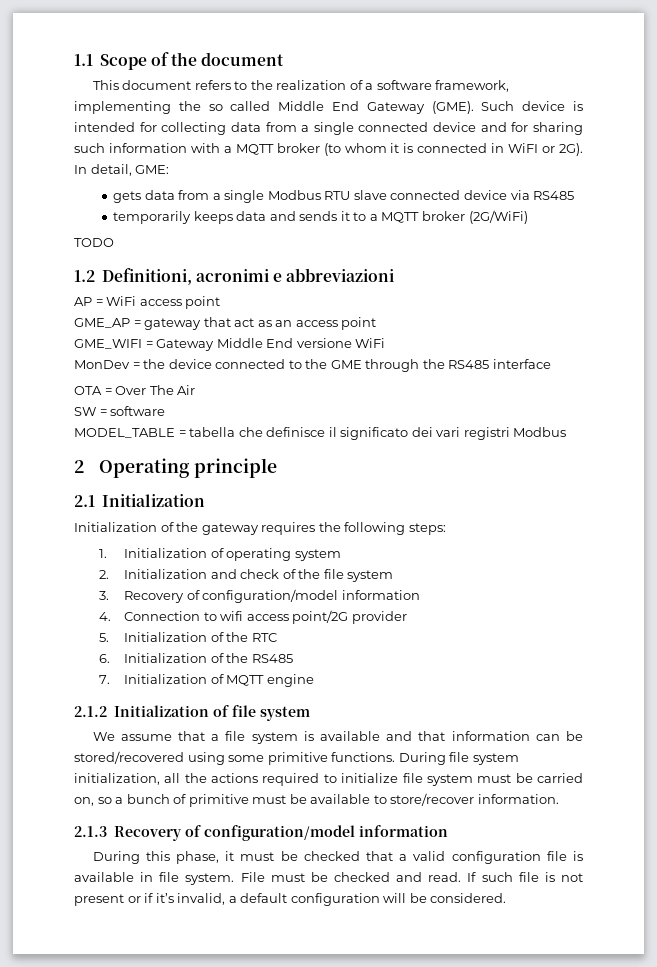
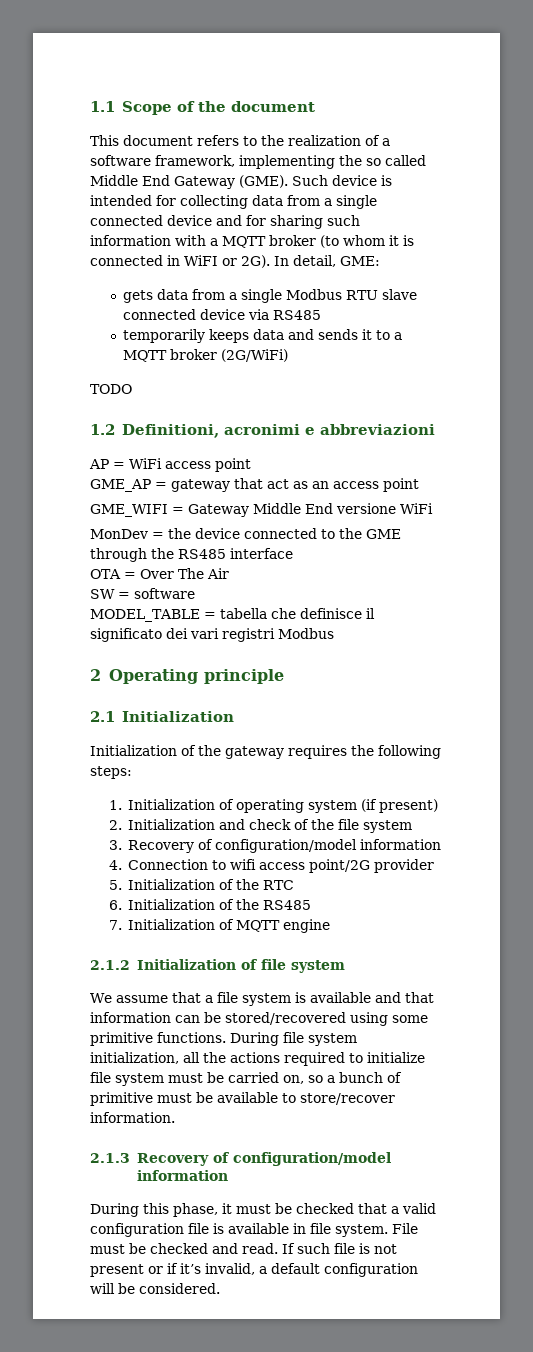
(341, 555) none -> [361,799,439,813] (if present)

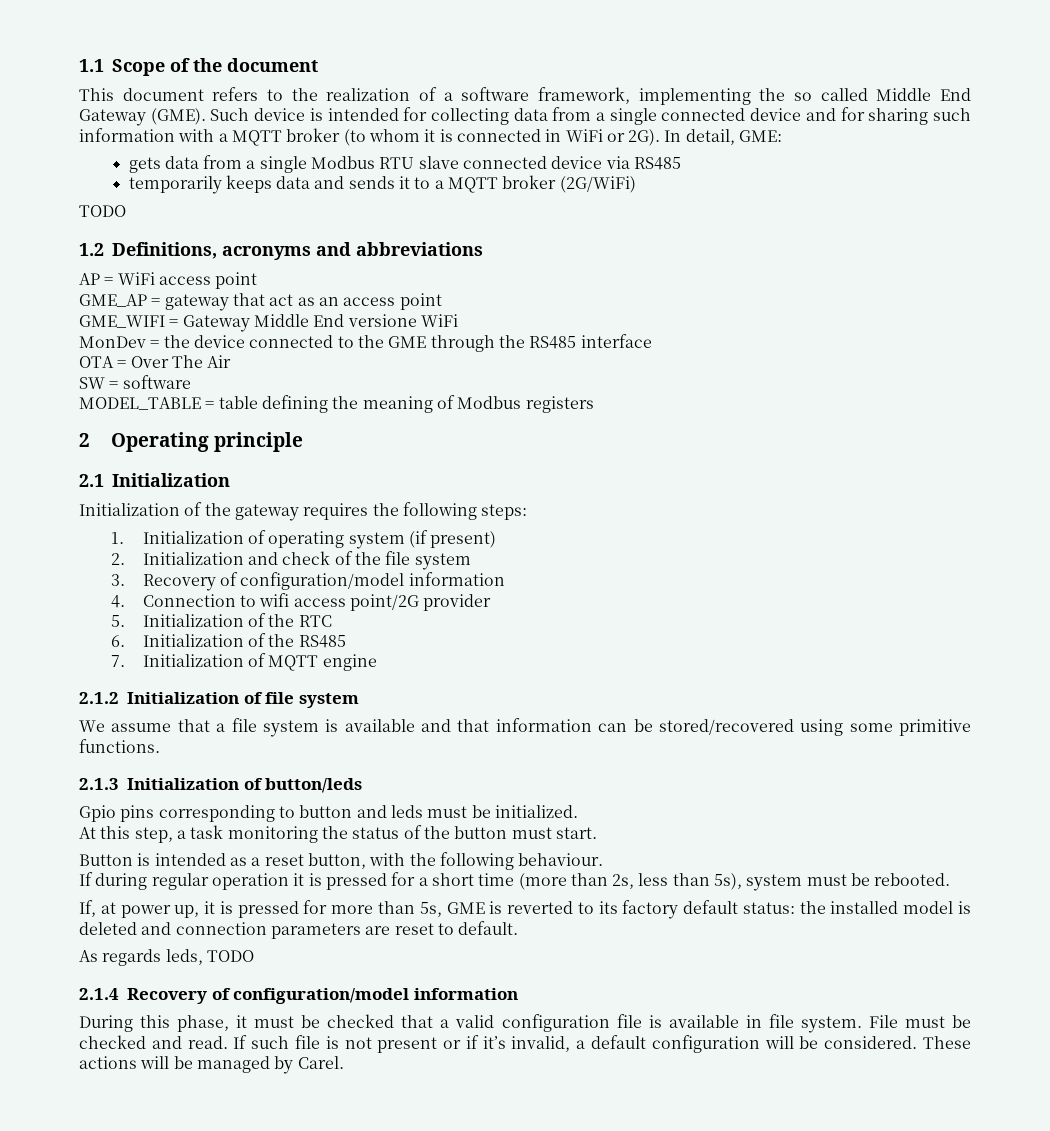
[184,255,218,266] WiFI -> [565,129,603,142] WiFi
[121,424,435,438] Definitioni, acronimi e abbreviazioni -> [112,242,483,260] Definitions, acronyms and abbreviations
[220,608,375,619] [90,628,334,642] tabella che definisce il significato dei vari registri Modbus -> [218,395,594,413] table defining the meaning of Modbus registers
[230,1032,357,1046] [90,1052,425,1066] [90,1072,402,1086] [90,1092,395,1106] [90,1112,175,1123] [90,1153,130,1163] During file system initialization, all the actions required to initialize file system must be carried on, so a bunch of primitive must be available to store/recover information. // 2.1.3 -> [79,778,363,793] [79,805,578,822] [79,825,597,843] [79,852,604,870] [79,872,951,891] [79,900,971,919] [79,921,519,939] [79,949,254,966] [79,988,119,1000] // 2.1.3 Initialization of button/leds // Gpio pins corresponding to button and leds must be initialized. // At this step, a task monitoring the status of the button must start. // Button is intended as a reset button, with the following behaviour. // If during regular operation it is pressed for a short time (more than 2s, less than 5s), system must be rebooted. // If, at power up, it is pressed for more than 5s, GME is reverted to its factory default status: the installed model is deleted and connection parameters are reset to default. // As regards leds, TODO // 2.1.4
(220, 1288) none -> [922,1036,971,1049] [79,1056,344,1074] These actions will be managed by Carel.

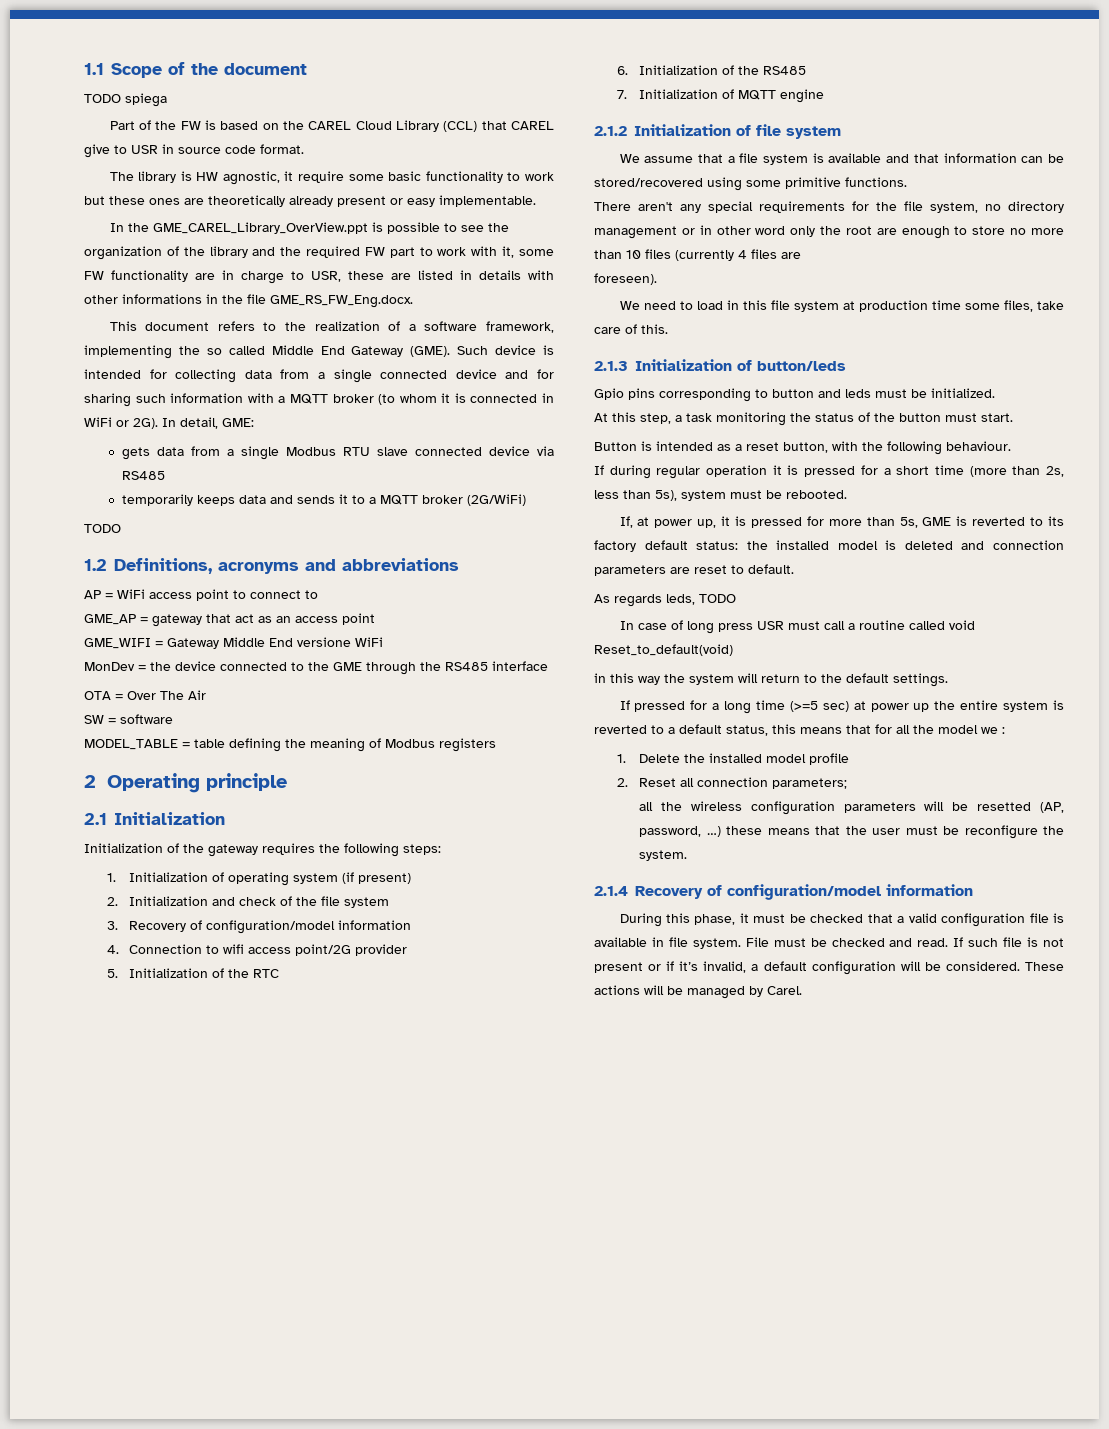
(318, 65) none -> [84,93,167,107] [109,120,554,132] [84,144,304,158] [109,171,554,185] [84,195,536,207] [109,222,509,234] [84,246,555,260] [84,270,554,284] [84,294,413,308] // TODO spiega // Part of the FW is based on the CAREL Cloud Library (CCL) that CAREL give to USR in source code format. // The library is HW agnostic, it require some basic functionality to work but these ones are theoretically already present or easy implementable. // In the GME_CAREL_Library_OverView.ppt is possible to see the organization of the library and the required FW part to work with it, some FW functionality are in charge to USR, these are listed in details with other informations in the file GME_RS_FW_Eng.docx.
(258, 280) none -> [233,590,318,599] to connect to
(160, 746) none -> [594,201,1064,213] [594,225,1064,239] [594,249,801,261] [594,273,657,285] [619,300,1064,312] [594,324,668,334] // There aren't any special requirements for the file system, no directory management or in other word only the root are enough to store no more than 10 files (currently 4 files are // foreseen). // We need to load in this file system at production time some files, take care of this.
(254, 956) none -> [619,620,975,634] [594,644,733,656] [594,673,948,687] [619,700,1064,714] [594,724,1005,736] [616,753,850,765] [616,777,848,789] [639,801,1064,815] [639,825,1064,839] [639,850,688,861] // In case of long press USR must call a routine called void Reset_to_default(void) // in this way the system will return to the default settings. // If pressed for a long time (>=5 sec) at power up the entire system is reverted to a default status, this means that for all the model we : // 1. Delete the installed model profile // 2. Reset all connection parameters; // all the wireless configuration parameters will be resetted (AP, password, …) these means that the user must be reconfigure the system.

